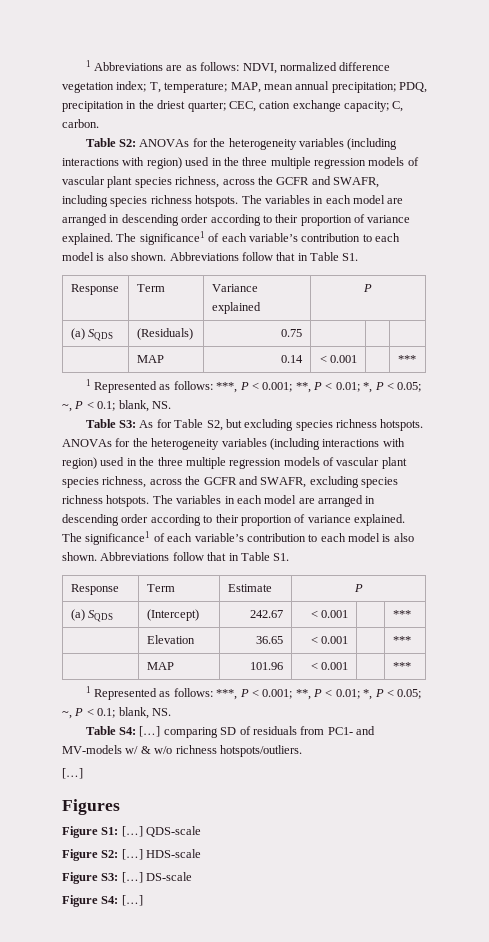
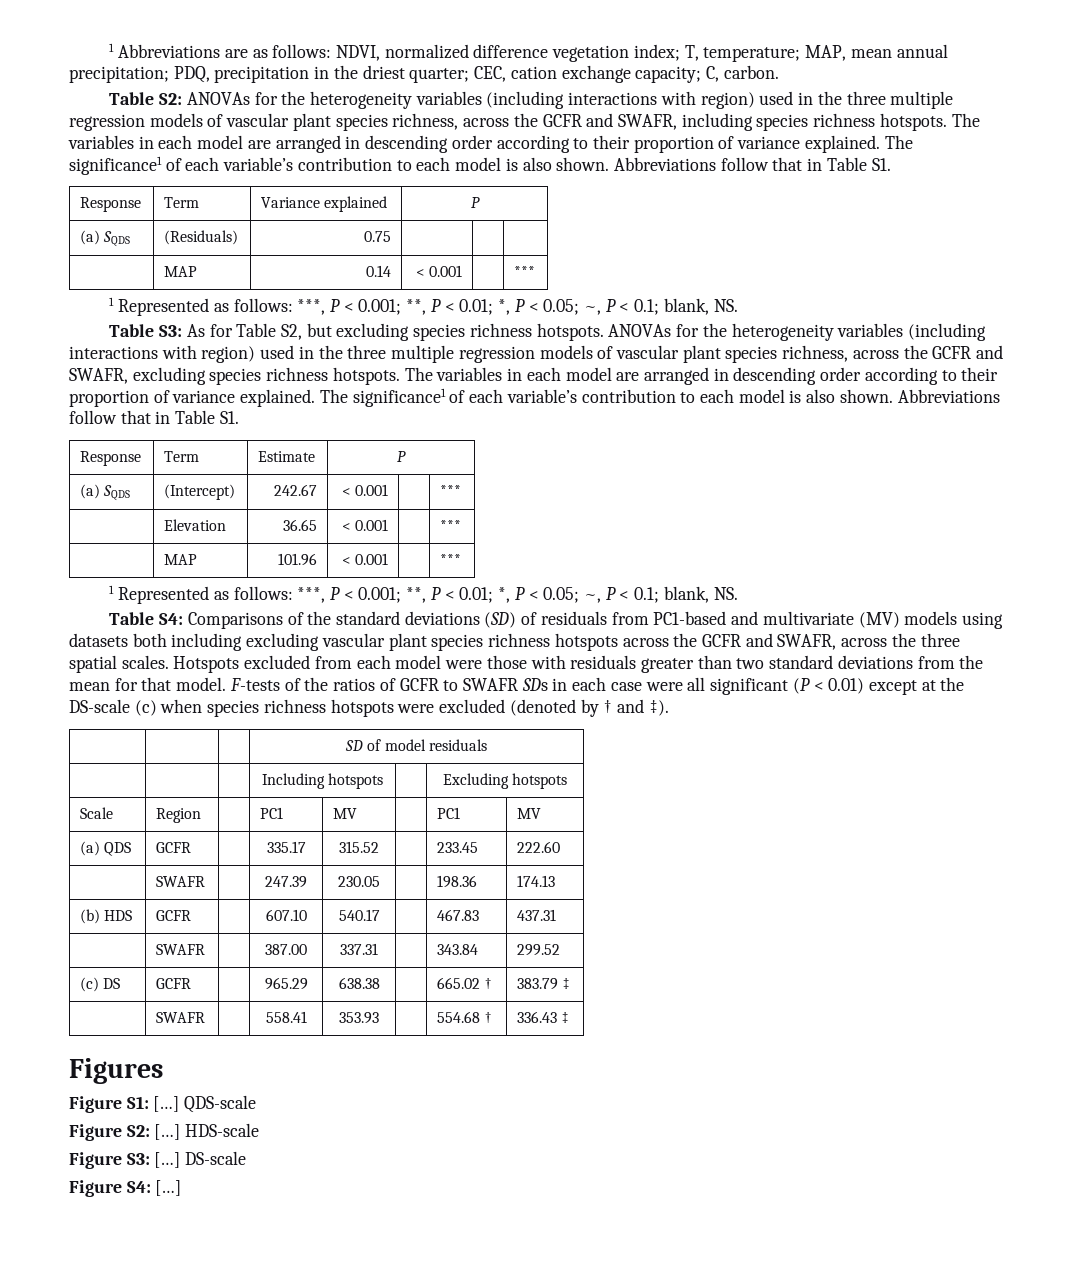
[139,726,376,738] [62,745,302,757] [62,768,83,779] […] comparing SD of residuals from PC1- and MV-models w/ & w/o richness hotspots/outliers. // […] -> [187,611,1003,629] [69,633,960,651] [69,655,984,673] [69,677,965,695] [69,699,669,717] [345,739,487,751] [261,773,384,789] [442,773,568,789] [80,807,114,819] [156,808,202,823] [260,807,284,819] [333,808,358,819] [437,807,461,819] [517,808,542,819] [80,841,132,856] [156,842,192,853] [266,841,306,853] [339,841,379,853] [437,842,479,853] [517,841,561,853] [156,876,206,887] [265,876,307,888] [338,876,380,887] [437,875,478,888] [517,875,556,887] [80,909,133,924] [156,910,192,921] [265,909,307,921] [338,909,380,921] [437,909,480,921] [517,909,557,921] [156,944,206,955] [265,944,307,955] [340,943,378,955] [437,944,479,955] [517,944,561,956] [80,977,121,992] [156,978,192,989] [264,977,308,990] [338,977,380,989] [437,977,493,989] [517,978,571,990] [156,1012,206,1023] [265,1011,307,1023] [339,1012,379,1024] [437,1011,493,1023] [517,1011,570,1023] Comparisons of the standard deviations (SD) of residuals from PC1-based and multivariate (MV) models using datasets both including excluding vascular plant species richness hotspots across the GCFR and SWAFR, across the three spatial scales. Hotspots excluded from each model were those with residuals greater than two standard deviations from the mean for that model. F-tests of the ratios of GCFR to SWAFR SDs in each case were all significant (P < 0.01) except at the DS-scale (c) when species richness hotspots were excluded (denoted by † and ‡). // | | | SD of model residuals // | | | Including hotspots | | Excluding hotspots // Scale | Region | | PC1 | MV | | PC1 | MV // (a) QDS | GCFR | | 335.17 | 315.52 | | 233.45 | 222.60 // | SWAFR | | 247.39 | 230.05 | | 198.36 | 174.13 // (b) HDS | GCFR | | 607.10 | 540.17 | | 467.83 | 437.31 // | SWAFR | | 387.00 | 337.31 | | 343.84 | 299.52 // (c) DS | GCFR | | 965.29 | 638.38 | | 665.02 † | 383.79 ‡ // | SWAFR | | 558.41 | 353.93 | | 554.68 † | 336.43 ‡

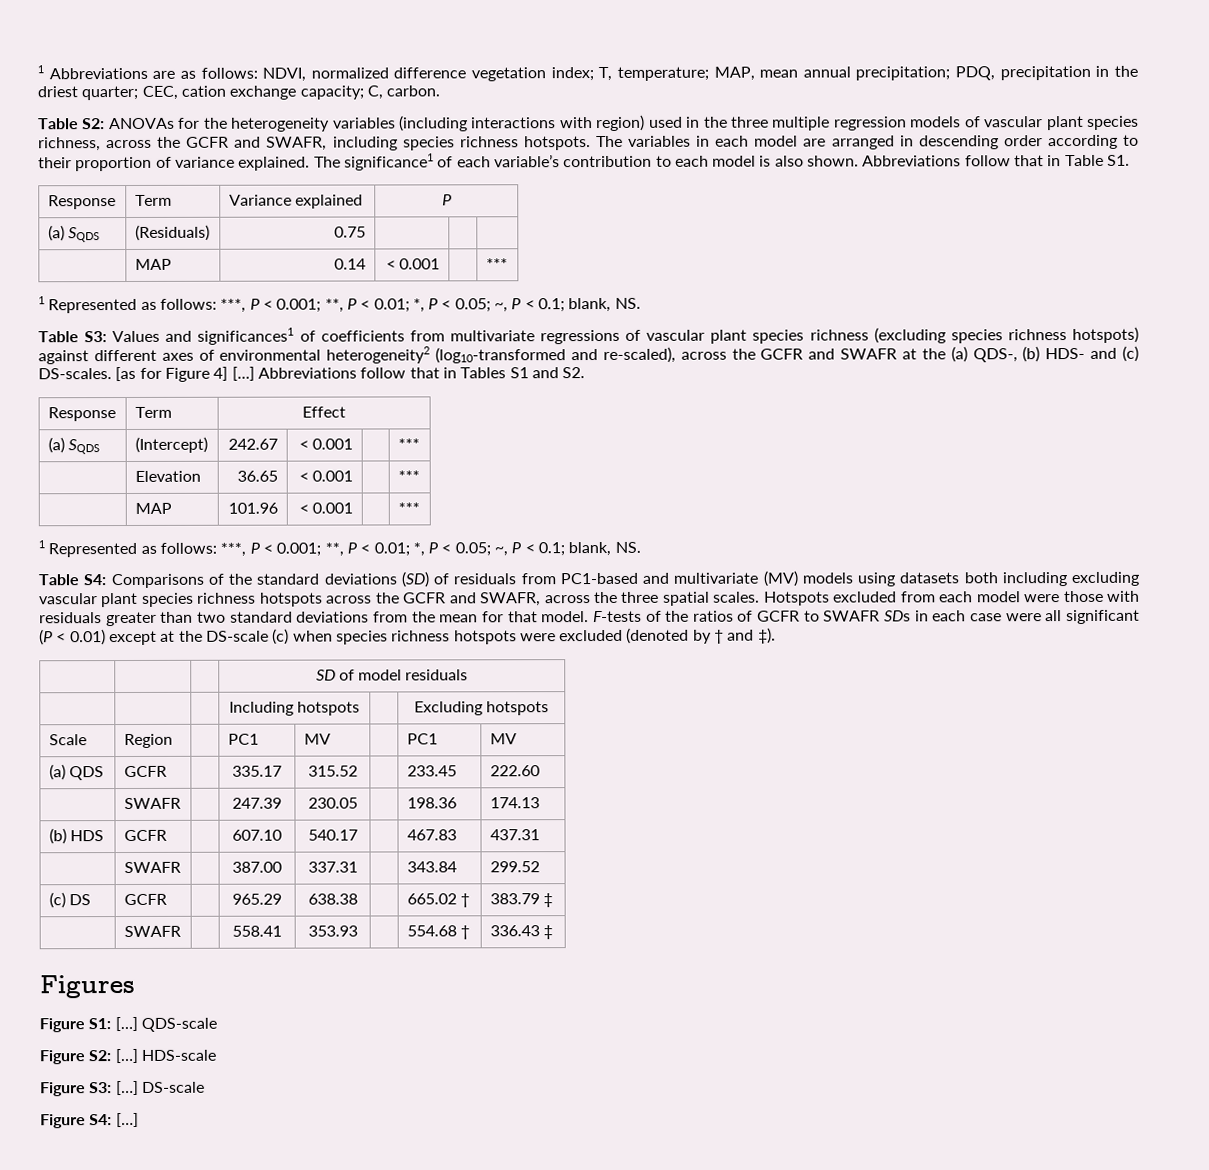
[186,323,986,341] [69,345,1004,363] [69,367,999,385] [69,388,1000,407] [69,410,239,424] [80,451,142,466] [164,451,200,462] [258,451,316,462] [397,451,406,462] As for Table S2, but excluding species richness hotspots. ANOVAs for the heterogeneity variables (including interactions with region) used in the three multiple regression models of vascular plant species richness, across the GCFR and SWAFR, excluding species richness hotspots. The variables in each model are arranged in descending order according to their proportion of variance explained. The significance1 of each variable’s contribution to each model is also shown. Abbreviations follow that in Table S1. // Response | Term | Estimate | P -> [112,326,1139,345] [38,345,1140,365] [38,366,586,382] [47,407,116,422] [134,406,172,418] [302,406,346,418] Values and significances1 of coefficients from multivariate regressions of vascular plant species richness (excluding species richness hotspots) against different axes of environmental heterogeneity2 (log10-transformed and re-scaled), across the GCFR and SWAFR at the (a) QDS-, (b) HDS- and (c) DS-scales. [as for Figure 4] […] Abbreviations follow that in Tables S1 and S2. // Response | Term | Effect

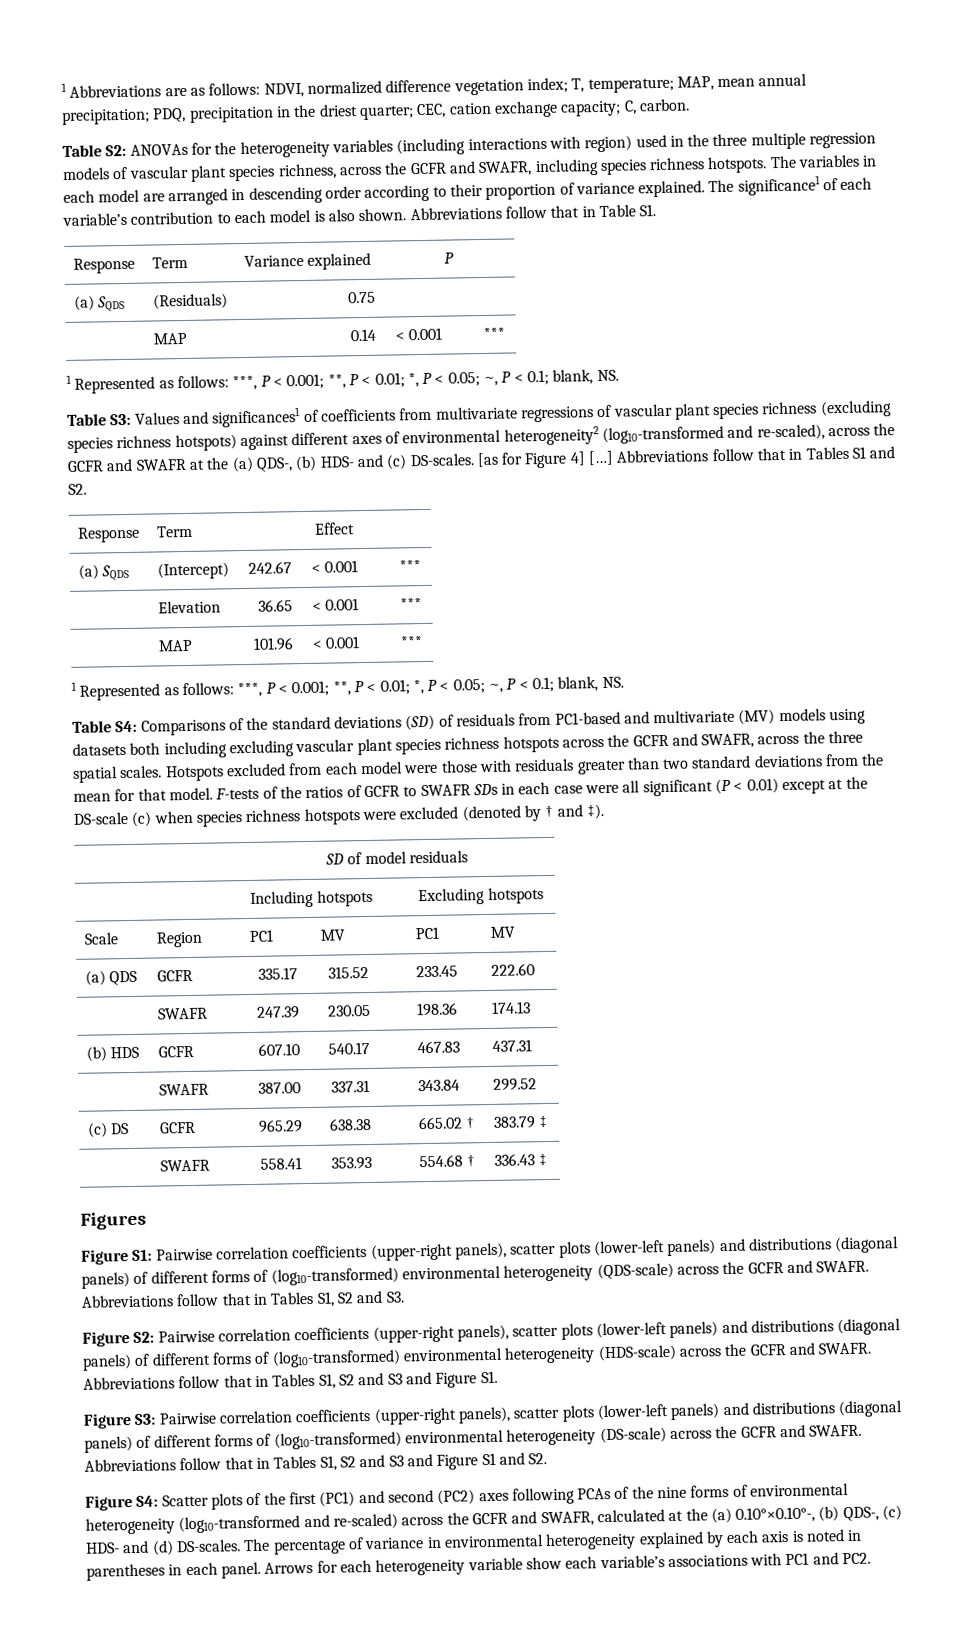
[114,1016,217,1032] [39,1048,216,1065] [40,1080,205,1097] [40,1112,139,1129] […] QDS-scale // Figure S2: […] HDS-scale // Figure S3: […] DS-scale // Figure S4: […] -> [155,1236,900,1261] [81,1260,870,1289] [81,1290,405,1308] [82,1318,902,1347] [82,1342,872,1371] [83,1370,498,1390] [83,1400,904,1429] [84,1424,863,1453] [84,1452,548,1472] [85,1483,850,1511] [85,1505,903,1535] [86,1529,863,1556] [86,1552,872,1581] Pairwise correlation coefficients (upper-right panels), scatter plots (lower-left panels) and distributions (diagonal panels) of different forms of (log10-transformed) environmental heterogeneity (QDS-scale) across the GCFR and SWAFR. Abbreviations follow that in Tables S1, S2 and S3. // Figure S2: Pairwise correlation coefficients (upper-right panels), scatter plots (lower-left panels) and distributions (diagonal panels) of different forms of (log10-transformed) environmental heterogeneity (HDS-scale) across the GCFR and SWAFR. Abbreviations follow that in Tables S1, S2 and S3 and Figure S1. // Figure S3: Pairwise correlation coefficients (upper-right panels), scatter plots (lower-left panels) and distributions (diagonal panels) of different forms of (log10-transformed) environmental heterogeneity (DS-scale) across the GCFR and SWAFR. Abbreviations follow that in Tables S1, S2 and S3 and Figure S1 and S2. // Figure S4: Scatter plots of the first (PC1) and second (PC2) axes following PCAs of the nine forms of environmental heterogeneity (log10-transformed and re-scaled) across the GCFR and SWAFR, calculated at the (a) 0.10°×0.10°-, (b) QDS-, (c) HDS- and (d) DS-scales. The percentage of variance in environmental heterogeneity explained by each axis is noted in parentheses in each panel. Arrows for each heterogeneity variable show each variable’s associations with PC1 and PC2.

